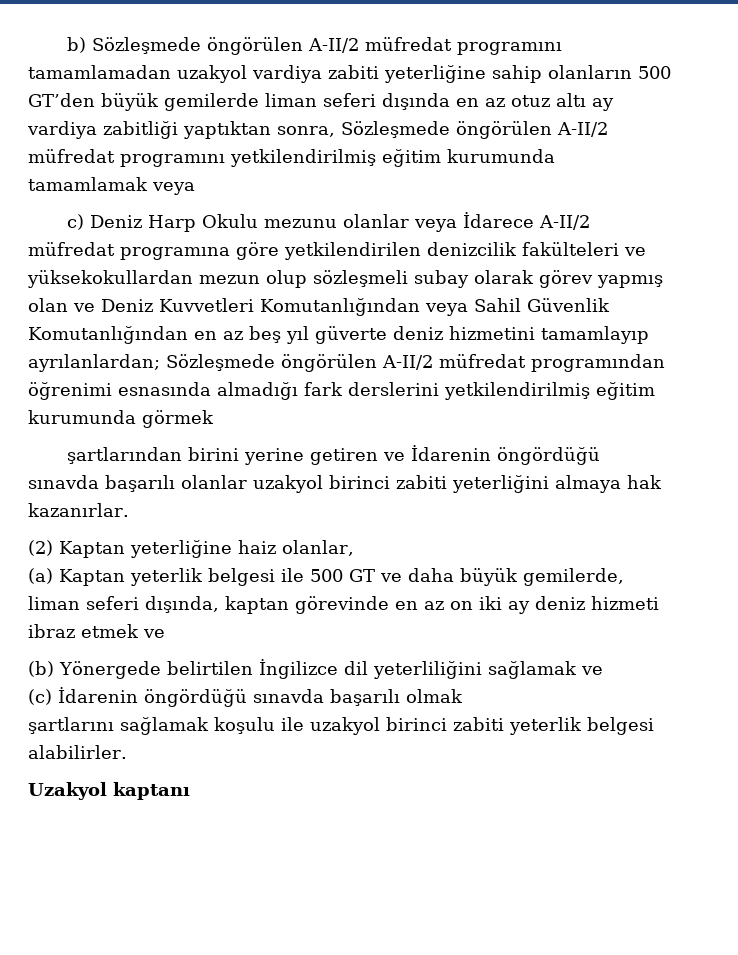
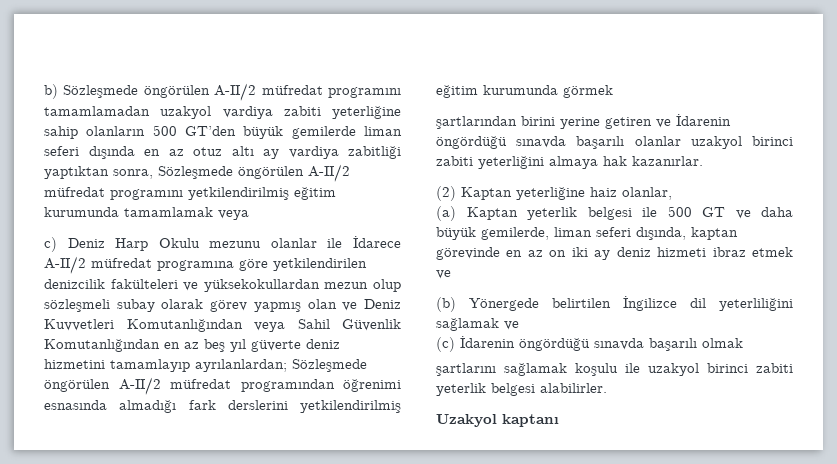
[414,219,458,232] veya -> [327,238,343,248] ile

